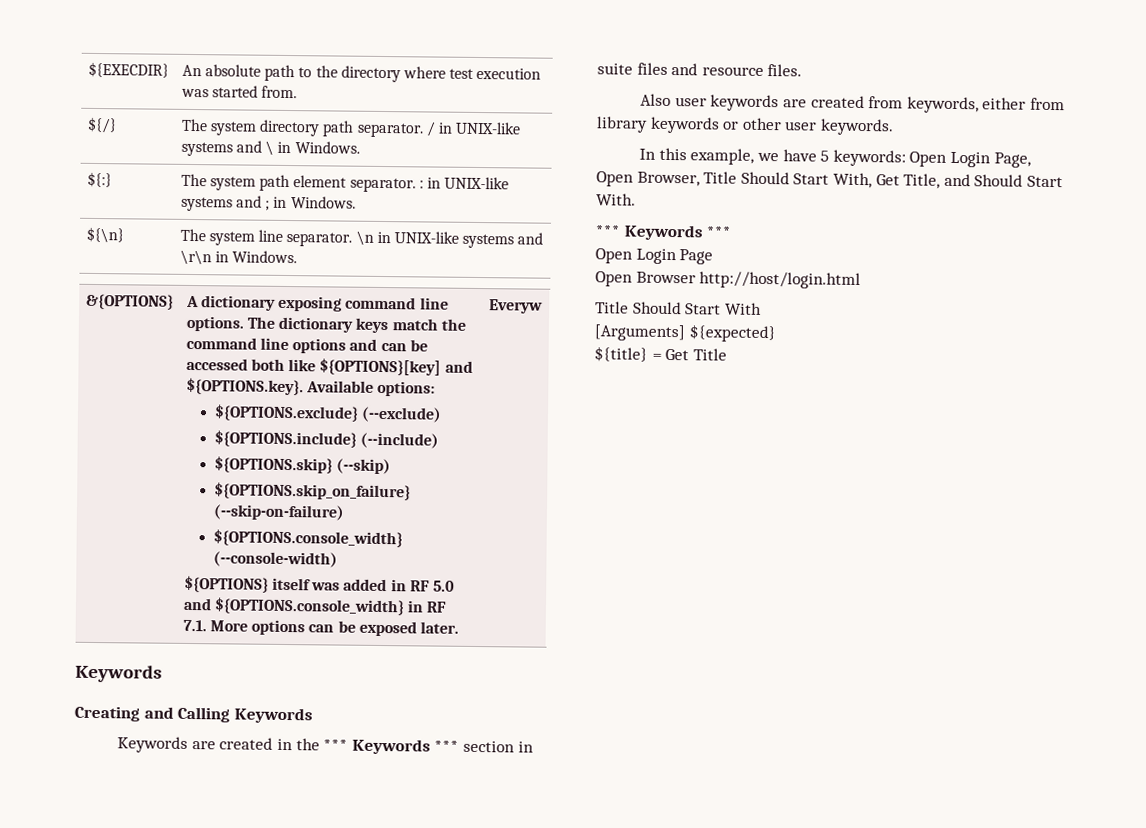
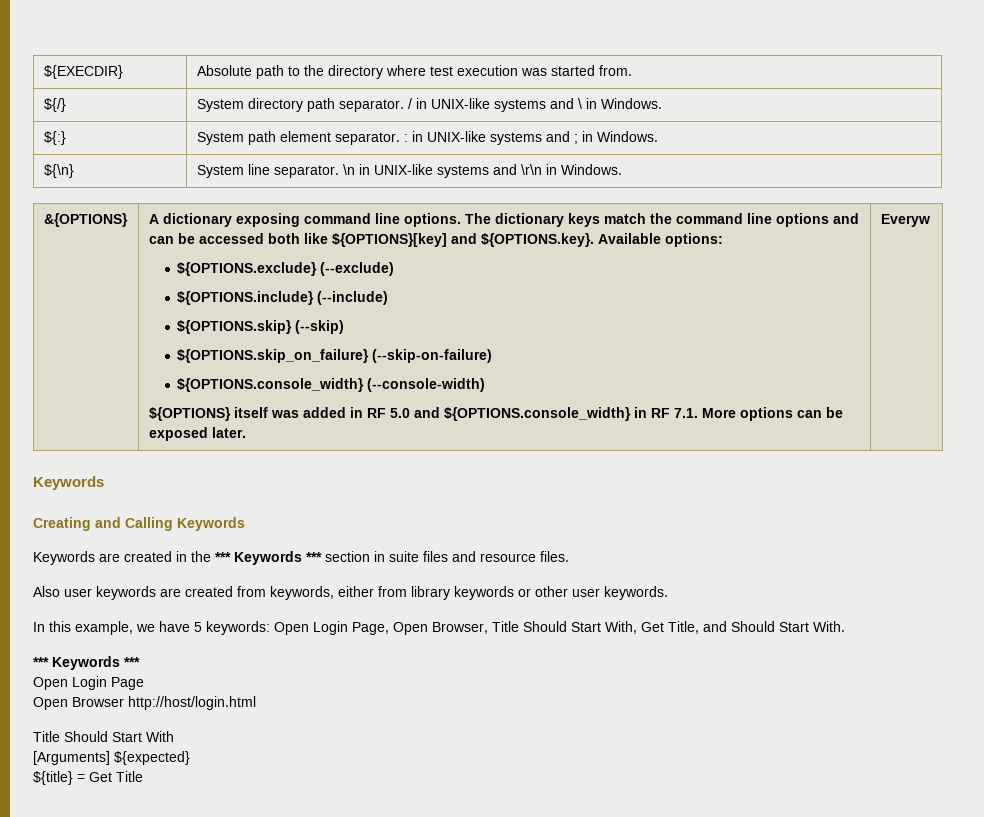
[181,64,262,77] An absolute -> [196,65,252,76] Absolute
[180,118,258,136] The system -> [196,99,244,112] System
[180,173,257,191] The system -> [196,132,244,145] System
[179,228,256,246] The system -> [196,165,244,178] System

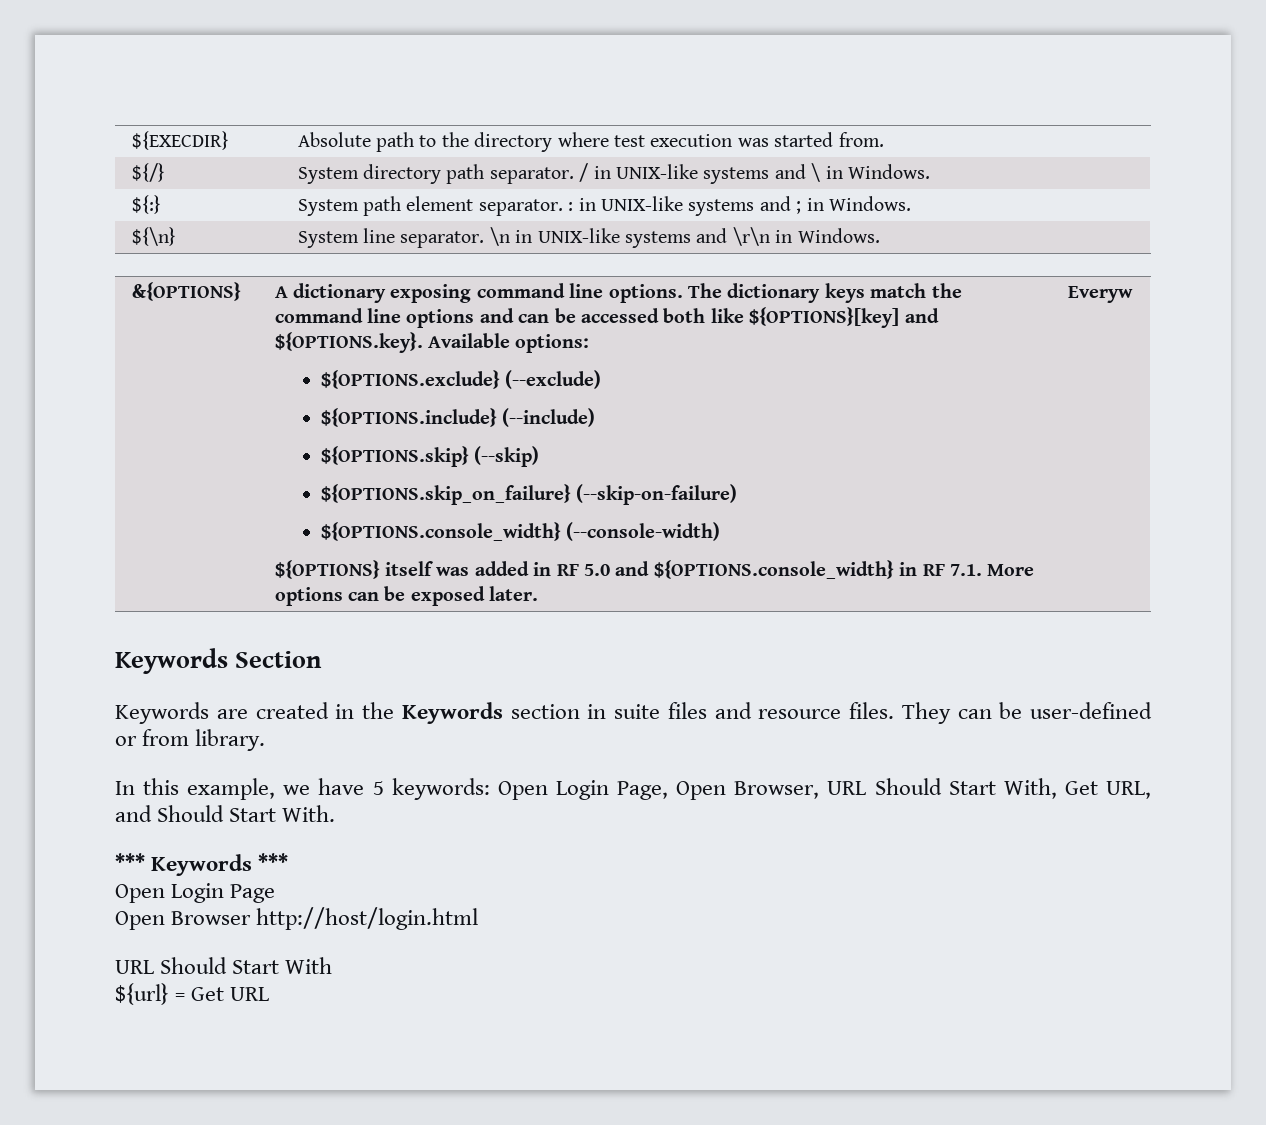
[33,517,245,531] // Creating and Calling Keywords -> [235,651,323,668] Section
[215,551,322,565] *** Keywords *** -> [401,702,503,724] Keywords
[33,586,668,600] // Also user keywords are created from keywords, either from library keywords or other user keywords. -> [901,702,1152,724] [115,729,266,751] They can be user-defined or from library.
[492,621,519,632] Title -> [827,781,867,795] URL
[668,621,699,634] Title, -> [1106,781,1151,799] URL,
[33,731,60,742] Title -> [115,960,154,974] URL
[33,751,190,765] [33,771,73,785] [Arguments] ${expected} // ${title} -> [115,983,169,1005] ${url}
[116,771,143,782] Title -> [230,987,270,1001] URL

